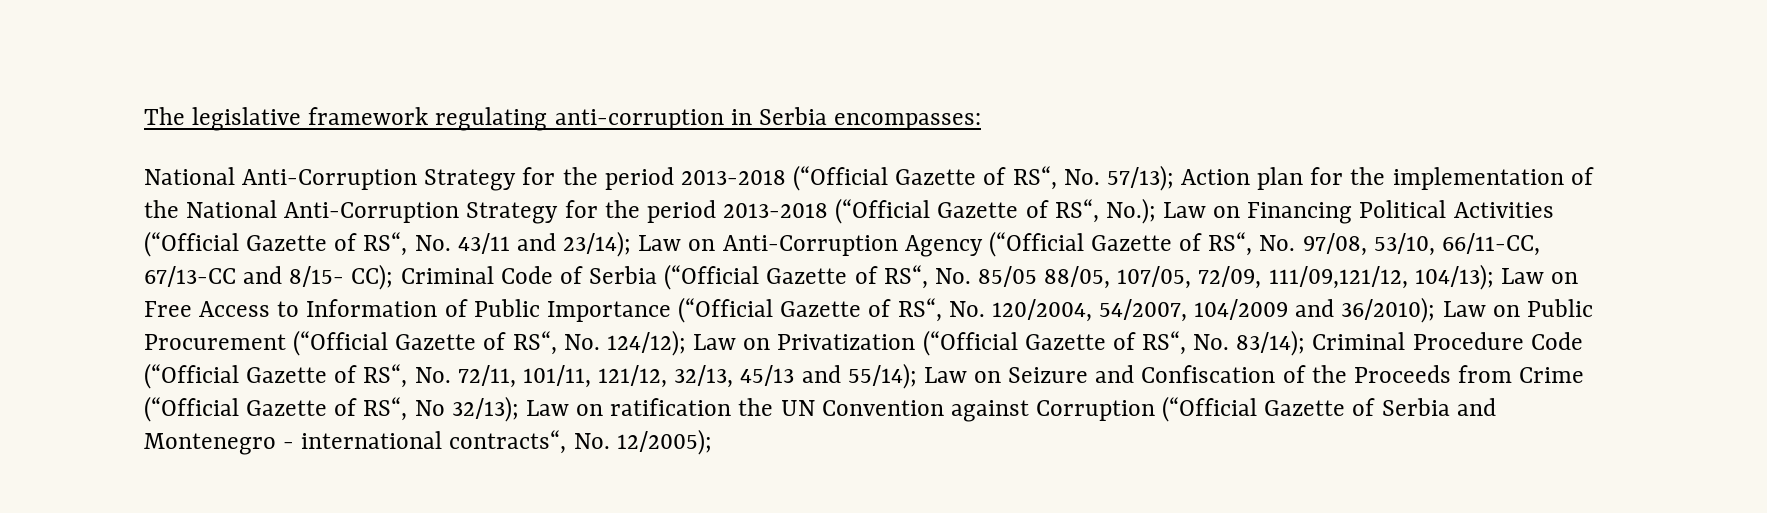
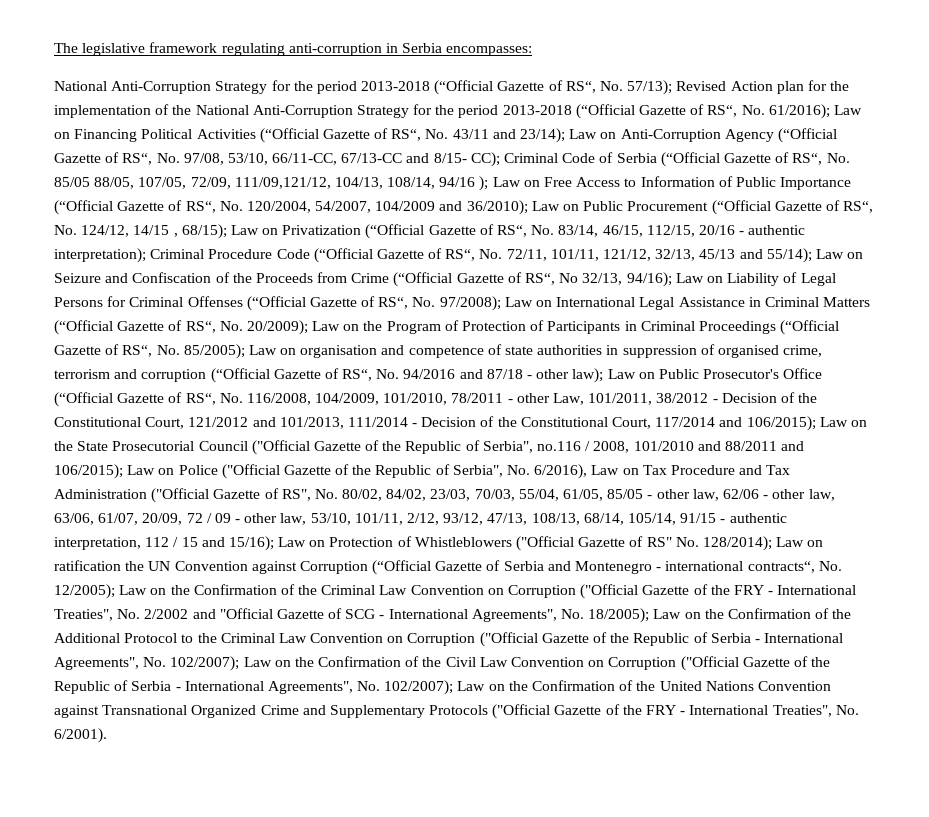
(1174, 178) none -> [676,81,727,91] Revised
[1105,198,1156,224] No.); -> [741,104,830,119] No. 61/2016);
[1414,264,1494,290] 104/13); -> [334,176,489,191] 104/13, 108/14, 94/16 );
[606,330,686,356] 124/12); -> [81,224,227,239] 124/12, 14/15 , 68/15);
[1236,330,1306,356] 83/14); -> [558,225,806,237] [54,248,146,263] 83/14, 46/15, 112/15, 20/16 - authentic interpretation);
[451,396,519,422] 32/13); -> [582,272,836,287] [54,296,871,311] [54,320,840,335] [54,344,823,359] [54,368,823,383] [54,392,818,407] [54,416,867,431] [54,440,805,455] [54,464,791,479] [54,488,835,503] [54,513,787,525] [54,536,772,551] 32/13, 94/16); Law on Liability of Legal Persons for Criminal Offenses (“Official Gazette of RS“, No. 97/2008); Law on International Legal Assistance in Criminal Matters (“Official Gazette of RS“, No. 20/2009); Law on the Program of Protection of Participants in Criminal Proceedings (“Official Gazette of RS“, No. 85/2005); Law on organisation and competence of state authorities in suppression of organised crime, terrorism and corruption (“Official Gazette of RS“, No. 94/2016 and 87/18 - other law); Law on Public Prosecutor's Office (“Official Gazette of RS“, No. 116/2008, 104/2009, 101/2010, 78/2011 - other Law, 101/2011, 38/2012 - Decision of the Constitutional Court, 121/2012 and 101/2013, 111/2014 - Decision of the Constitutional Court, 117/2014 and 106/2015); Law on the State Prosecutorial Council ("Official Gazette of the Republic of Serbia", no.116 / 2008, 101/2010 and 88/2011 and 106/2015); Law on Police ("Official Gazette of the Republic of Serbia", No. 6/2016), Law on Tax Procedure and Tax Administration ("Official Gazette of RS", No. 80/02, 84/02, 23/03, 70/03, 55/04, 61/05, 85/05 - other law, 62/06 - other law, 63/06, 61/07, 20/09, 72 / 09 - other law, 53/10, 101/11, 2/12, 93/12, 47/13, 108/13, 68/14, 105/14, 91/15 - authentic interpretation, 112 / 15 and 15/16); Law on Protection of Whistleblowers ("Official Gazette of RS" No. 128/2014);
(712, 442) none -> [119,584,857,599] [54,608,852,623] [54,632,844,647] [54,656,831,671] [54,680,831,695] [54,704,859,719] [54,728,107,743] Law on the Confirmation of the Criminal Law Convention on Corruption ("Official Gazette of the FRY - International Treaties", No. 2/2002 and "Official Gazette of SCG - International Agreements", No. 18/2005); Law on the Confirmation of the Additional Protocol to the Criminal Law Convention on Corruption ("Official Gazette of the Republic of Serbia - International Agreements", No. 102/2007); Law on the Confirmation of the Civil Law Convention on Corruption ("Official Gazette of the Republic of Serbia - International Agreements", No. 102/2007); Law on the Confirmation of the United Nations Convention against Transnational Organized Crime and Supplementary Protocols ("Official Gazette of the FRY - International Treaties", No. 6/2001).

